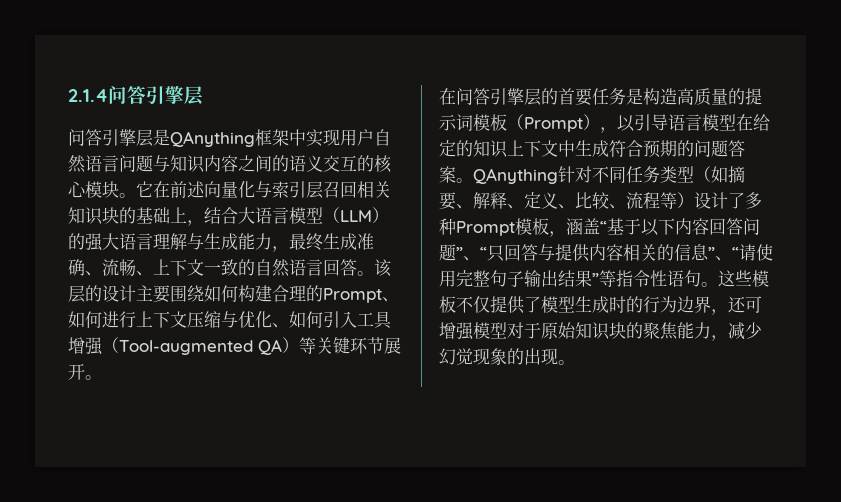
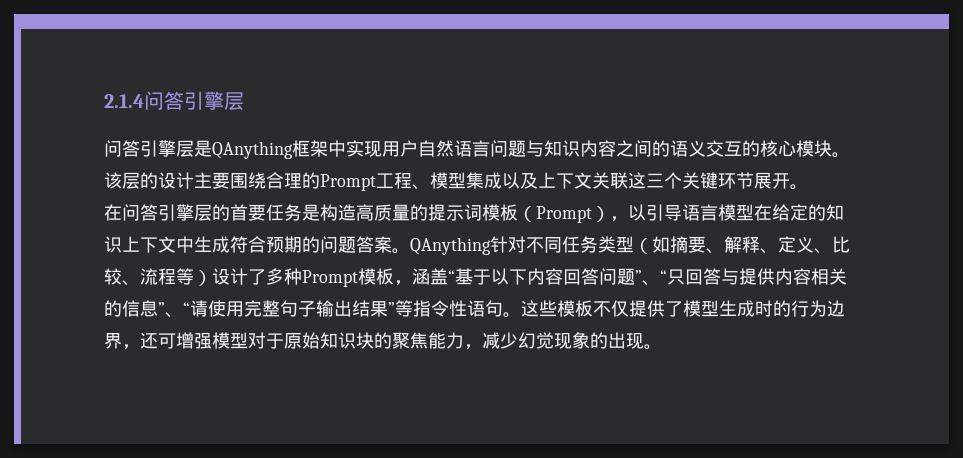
[136,181,391,199] [68,207,389,226] [68,233,374,252] [68,259,374,277] 它在前述向量化与索引层召回相关知识块的基础上，结合大语言模型（LLM）的强大语言理解与生成能力，最终生成准确、流畅、上下文一致的自然语言回答。 -> (850, 155) none
[204,285,272,302] 如何构建 -> (266, 180) none
[382,297,399,302] [68,311,392,329] [68,337,316,355] 、如何进行上下文压缩与优化、如何引入工具增强（Tool-augmented QA）等 -> [376,172,682,190] 工程、模型集成以及上下文关联这三个

